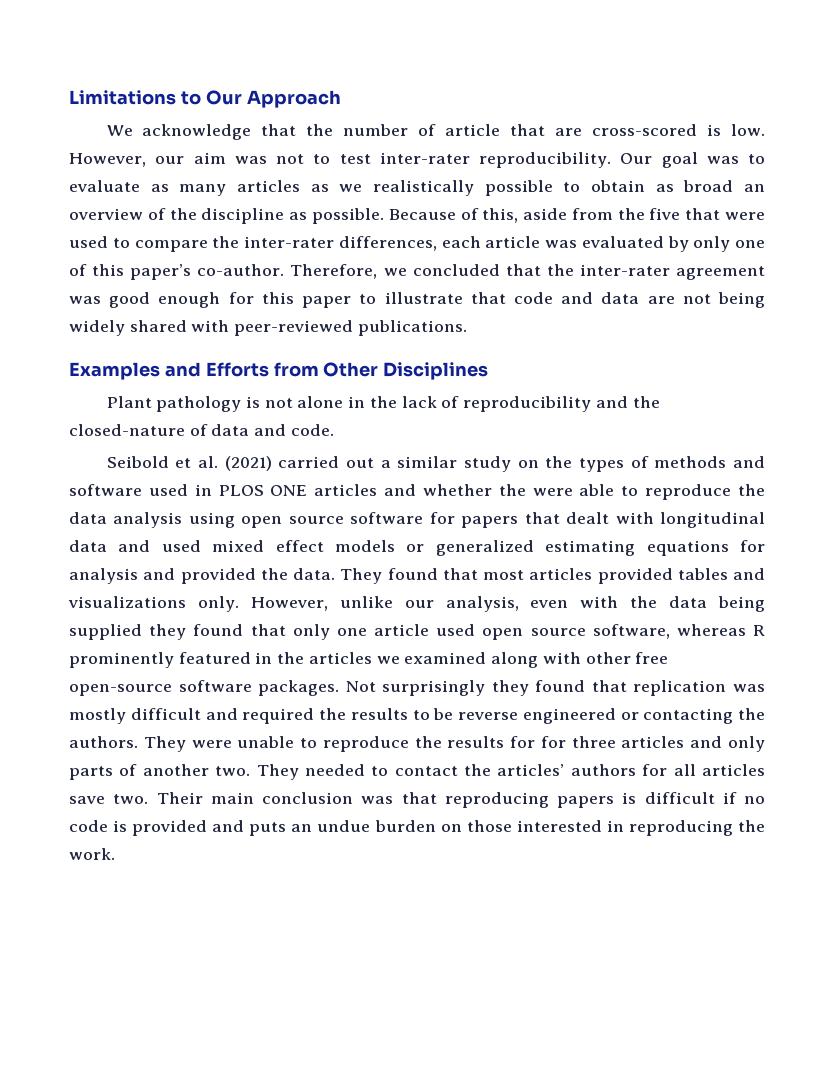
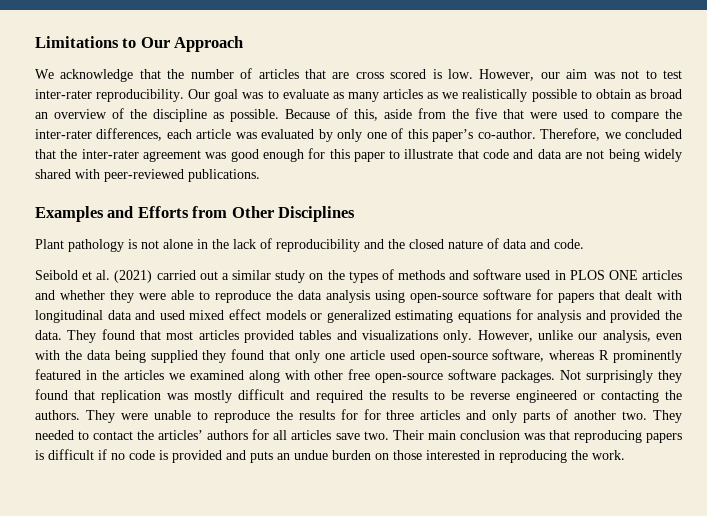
[445,124,501,136] article -> [258,69,299,79] articles
[592,124,698,136] cross-scored -> [355,69,427,79] cross scored
[69,424,185,436] closed-nature -> [409,239,483,249] closed nature
[498,484,526,496] the -> [110,290,134,303] they
[241,516,344,528] open source -> [410,293,478,303] open-source
[482,628,586,640] open source -> [419,353,488,363] open-source

